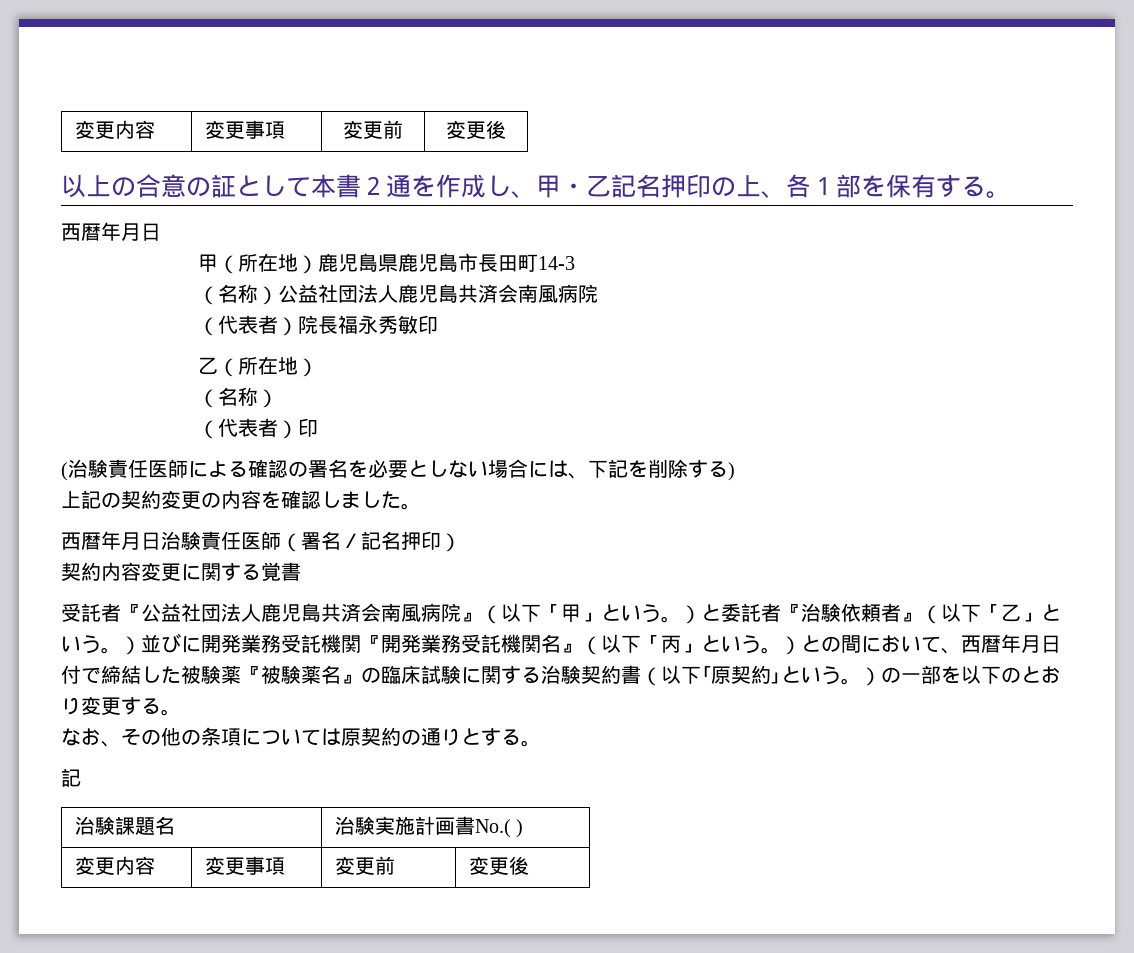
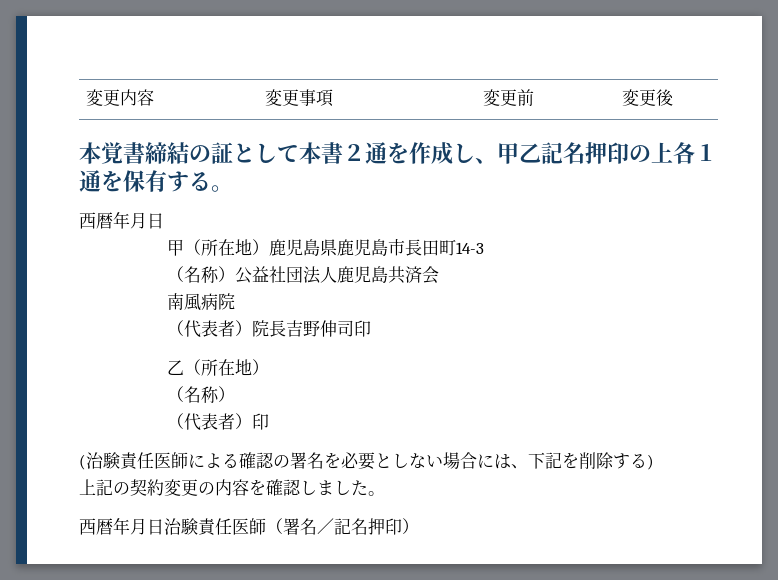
[61,174,186,198] 以上の合意 -> [79,142,189,164] 本覚書締結
[561,183,586,195] ・ -> (519, 153) none
[761,174,861,198] 、各１部 -> [673,142,717,164] [79,170,101,192] 各１通
(519, 293) none -> (440, 275) //
[338,315,419,334] 福永秀敏 -> [286,320,355,337] 吉野伸司
[61,562,301,581] [61,603,1061,624] [61,633,1061,655] [61,665,1061,686] [61,696,181,716] [61,727,541,747] [61,768,81,787] [75,816,176,835] [335,816,524,838] [75,856,156,875] [205,856,286,875] [335,856,396,875] [469,856,530,875] // 契約内容変更に関する覚書 // 受託者『公益社団法人鹿児島共済会南風病院』（以下「甲」という。）と委託者『治験依頼者』（以下「乙」という。）並びに開発業務受託機関『開発業務受託機関名』（以下「丙」という。）との間において、西暦年月日付で締結した被験薬『被験薬名』の臨床試験に関する治験契約書（以下｢原契約｣という。）の一部を以下のとおり変更する。 // なお、その他の条項については原契約の通りとする。 // 記 // 治験課題名 | 治験実施計画書No.( ) // 変更内容 | 変更事項 | 変更前 | 変更後 -> (419, 526) none

